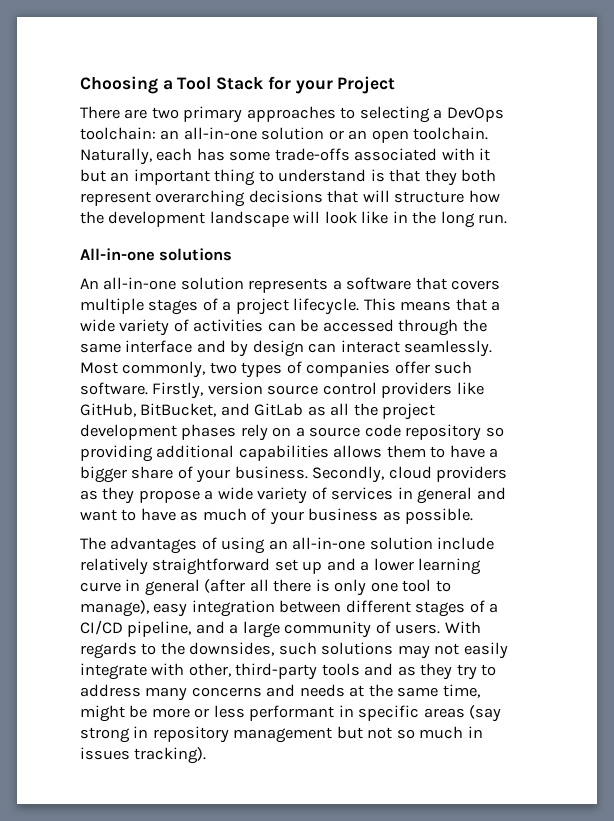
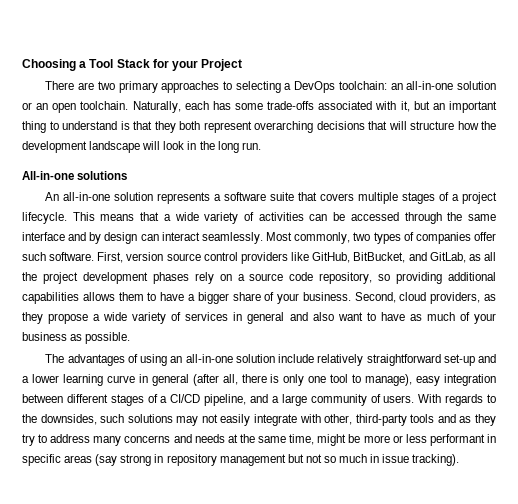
[479,148,491,161] it -> [400,101,410,112] it,
[361,211,389,224] like -> (185, 145) none
(412, 283) none -> [270,192,295,201] suite
[152,382,204,399] Firstly, -> [97,252,124,263] First,
[254,403,304,416] GitLab -> [429,252,466,263] GitLab,
[405,424,482,441] repository -> [319,272,373,284] repository,
[312,466,508,483] Secondly, cloud providers -> [354,292,481,304] Second, cloud providers,
(506, 493) none -> [312,312,334,321] also
[274,559,323,574] set up -> [443,354,475,366] set-up
[249,579,269,592] all -> [222,374,238,385] all,
[80,747,130,760] issues -> [382,454,410,463] issue

